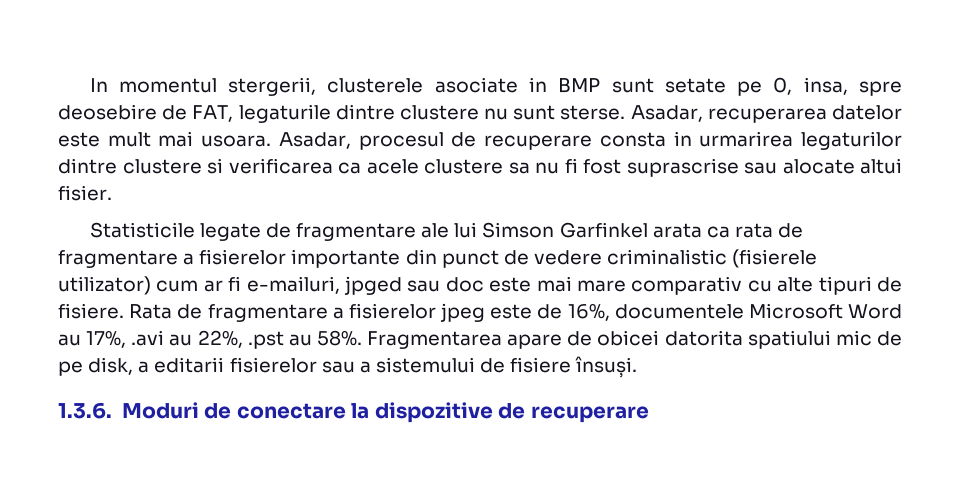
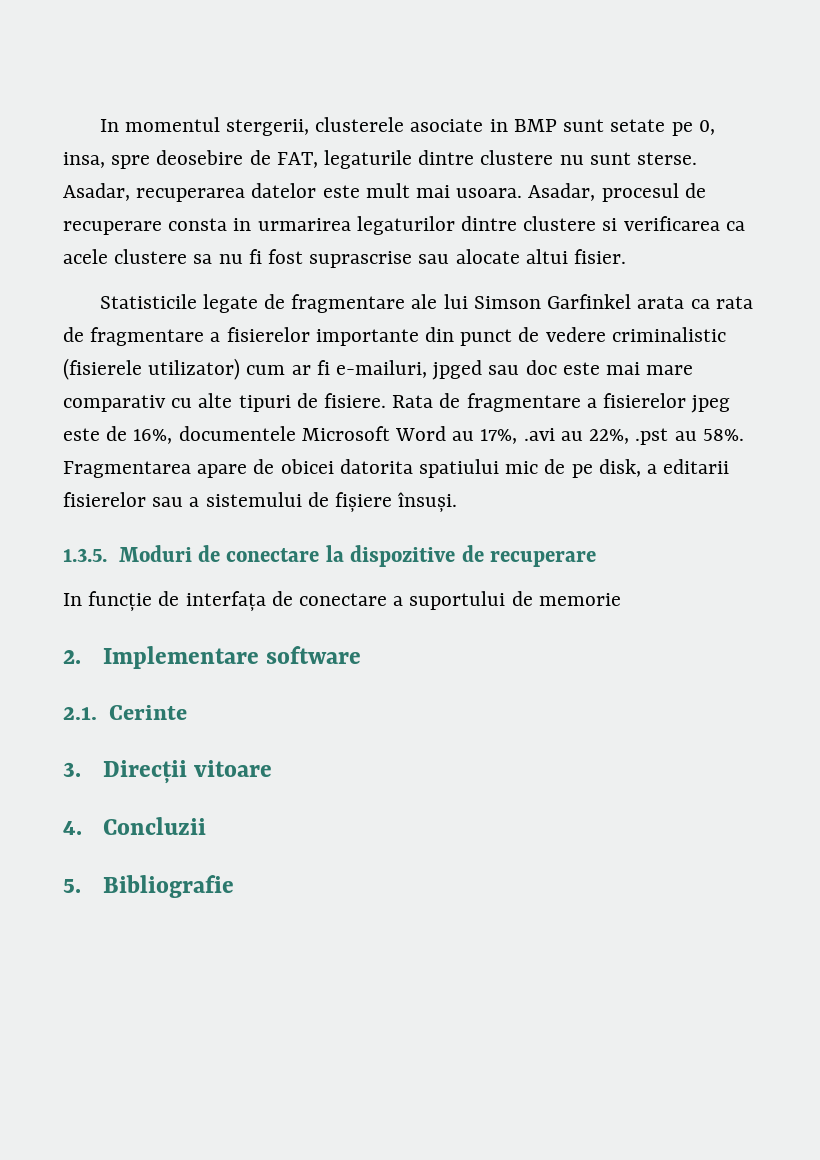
[510,357,572,373] fisiere -> [335,492,393,513] fișiere
[58,402,112,419] 1.3.6. -> [63,548,107,562] 1.3.5.
(649, 414) none -> [63,591,621,612] [63,646,361,669] [63,705,187,720] [63,760,272,784] [63,817,206,835] [63,875,234,898] // In funcție de interfața de conectare a suportului de memorie // 2. Implementare software // 2.1. Cerinte // 3. Direcții vitoare // 4. Concluzii // 5. Bibliografie

